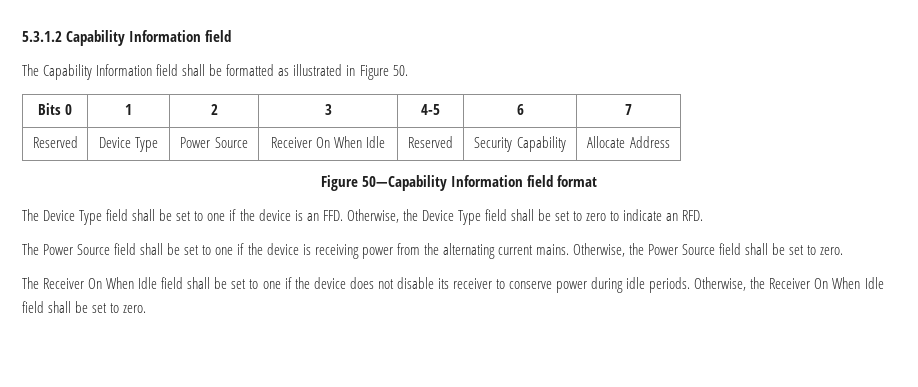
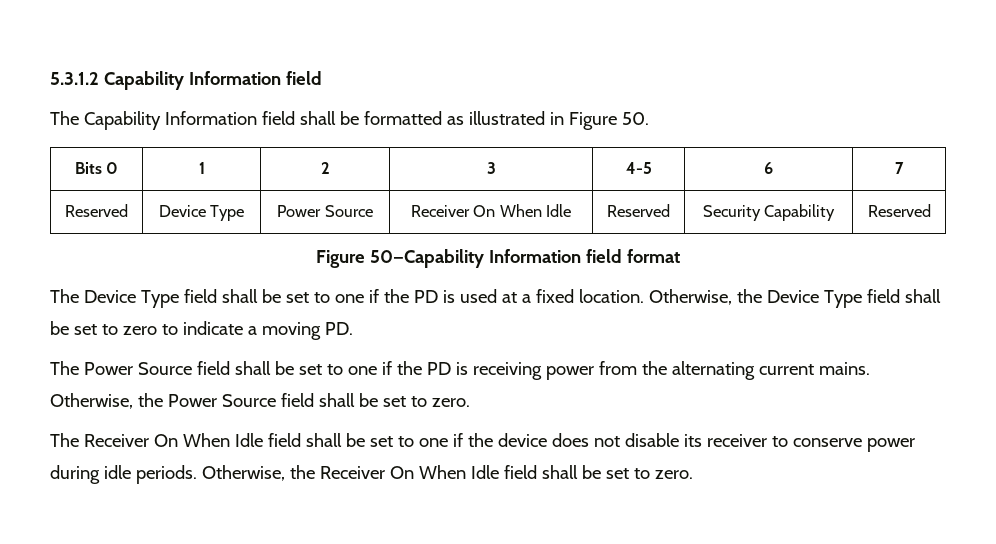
[587,136,670,148] Allocate Address -> [867,204,931,217] Reserved
[258,209,343,221] device is an FFD. -> [413,289,644,303] PD is used at a fixed location.
[666,210,704,221] an RFD. -> [247,322,353,340] a moving PD.
[266,243,299,255] device -> [426,362,451,375] PD

